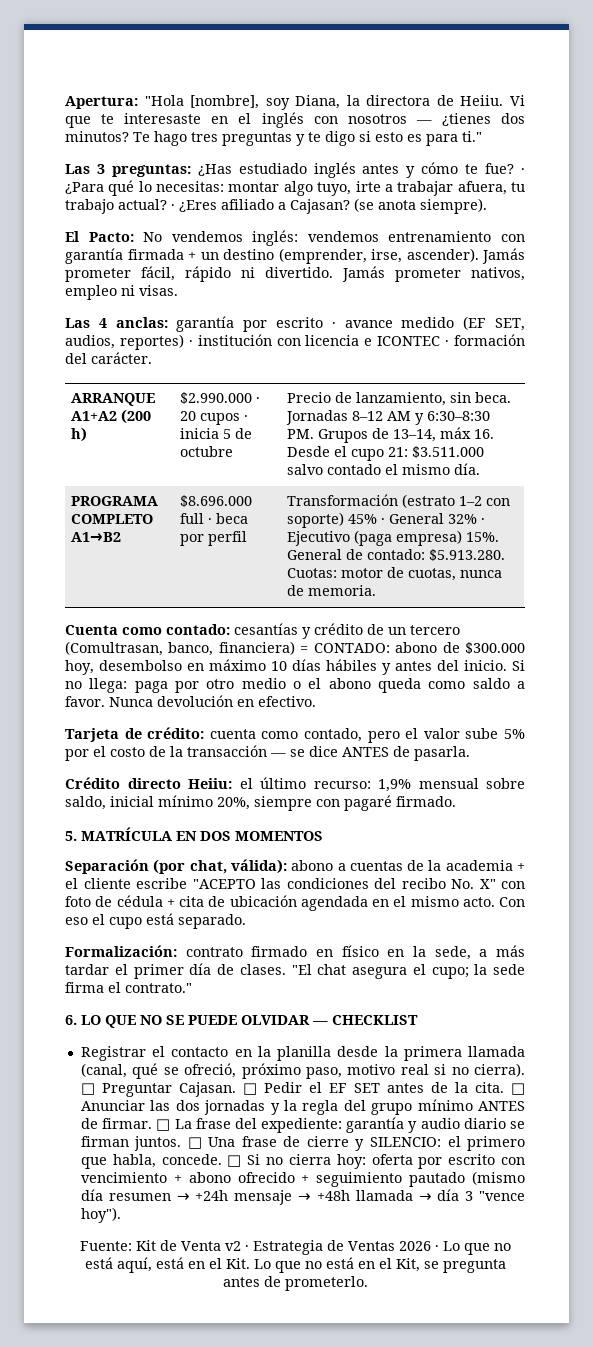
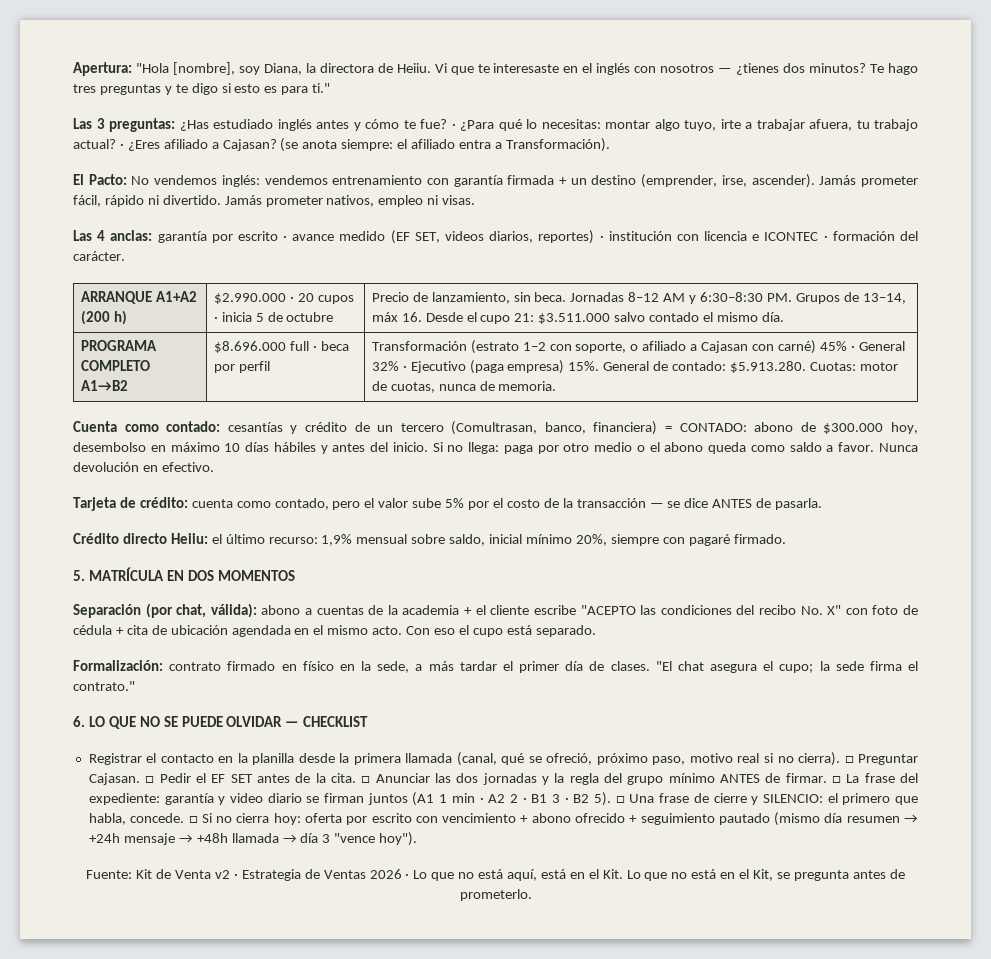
[420,198,487,214] siempre). -> [341,138,610,152] siempre: el afiliado entra a Transformación).
[65,335,115,349] audios, -> [445,231,534,243] videos diarios,
[287,512,345,528] soporte) -> [575,340,816,354] soporte, o afiliado a Cajasan con carné)
[420,1118,460,1129] audio -> [230,793,264,803] video
[134,1136,182,1151] juntos. -> [367,792,612,806] juntos (A1 1 min · A2 2 · B1 3 · B2 5).

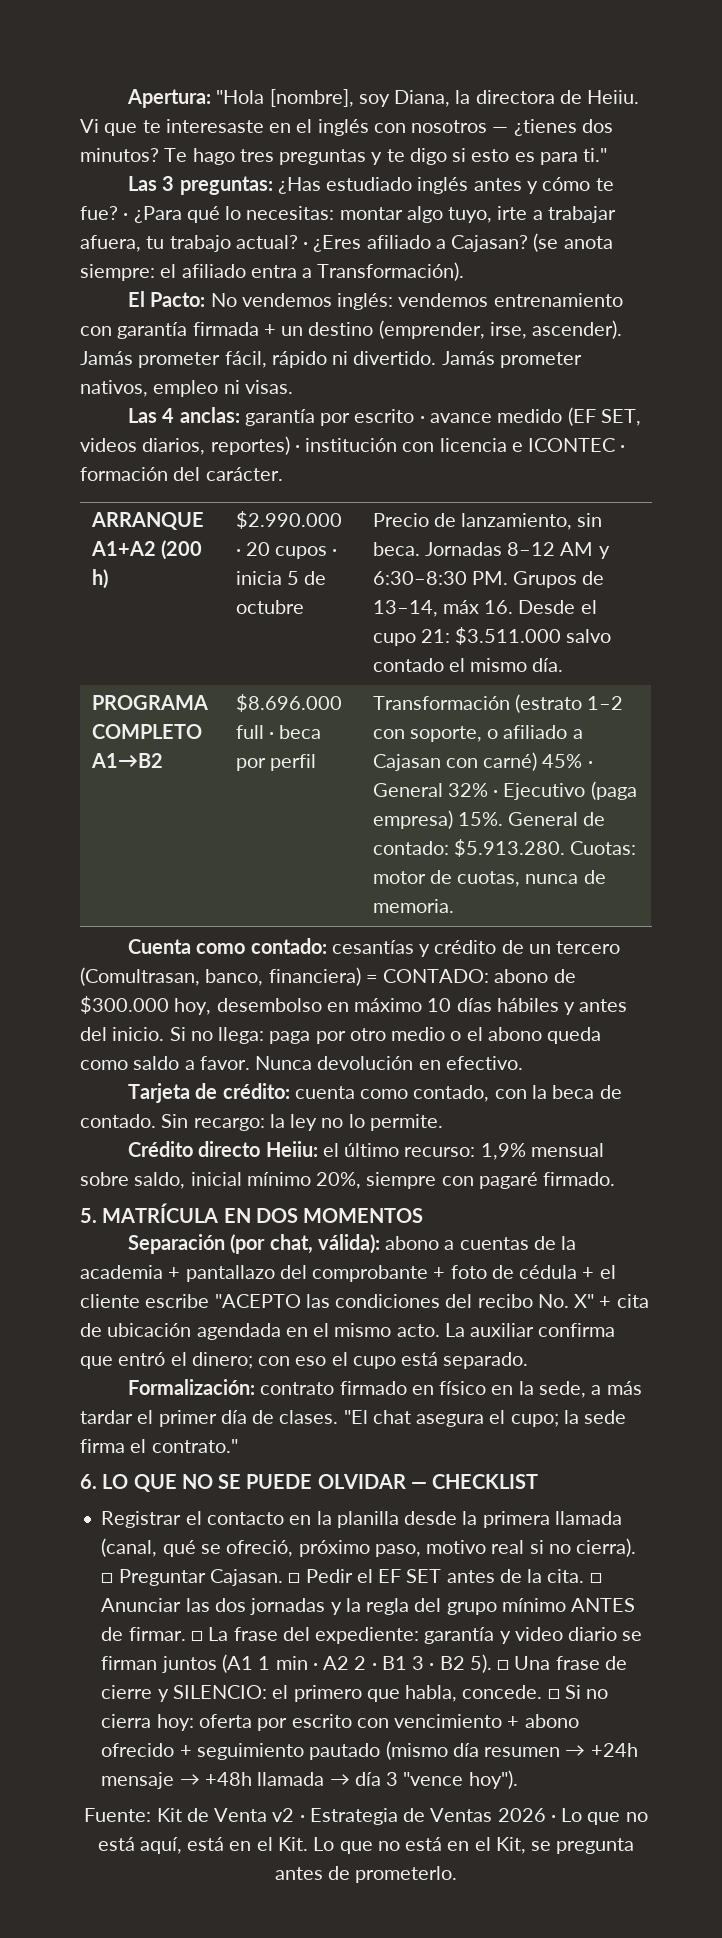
[332,498,823,510] pero el valor sube 5% por el costo de la transacción — se dice ANTES de pasarla. -> [494,1085,622,1099] [80,1114,443,1131] con la beca de contado. Sin recargo: la ley no lo permite.
(473, 611) none -> [185,1265,595,1282] pantallazo del comprobante + foto de cédula +
[845,605,918,615] [73,625,112,635] con foto de cédula -> (595, 1301) none
[406,626,431,635] Con -> [444,1323,616,1337] [80,1352,291,1369] La auxiliar confirma que entró el dinero; con

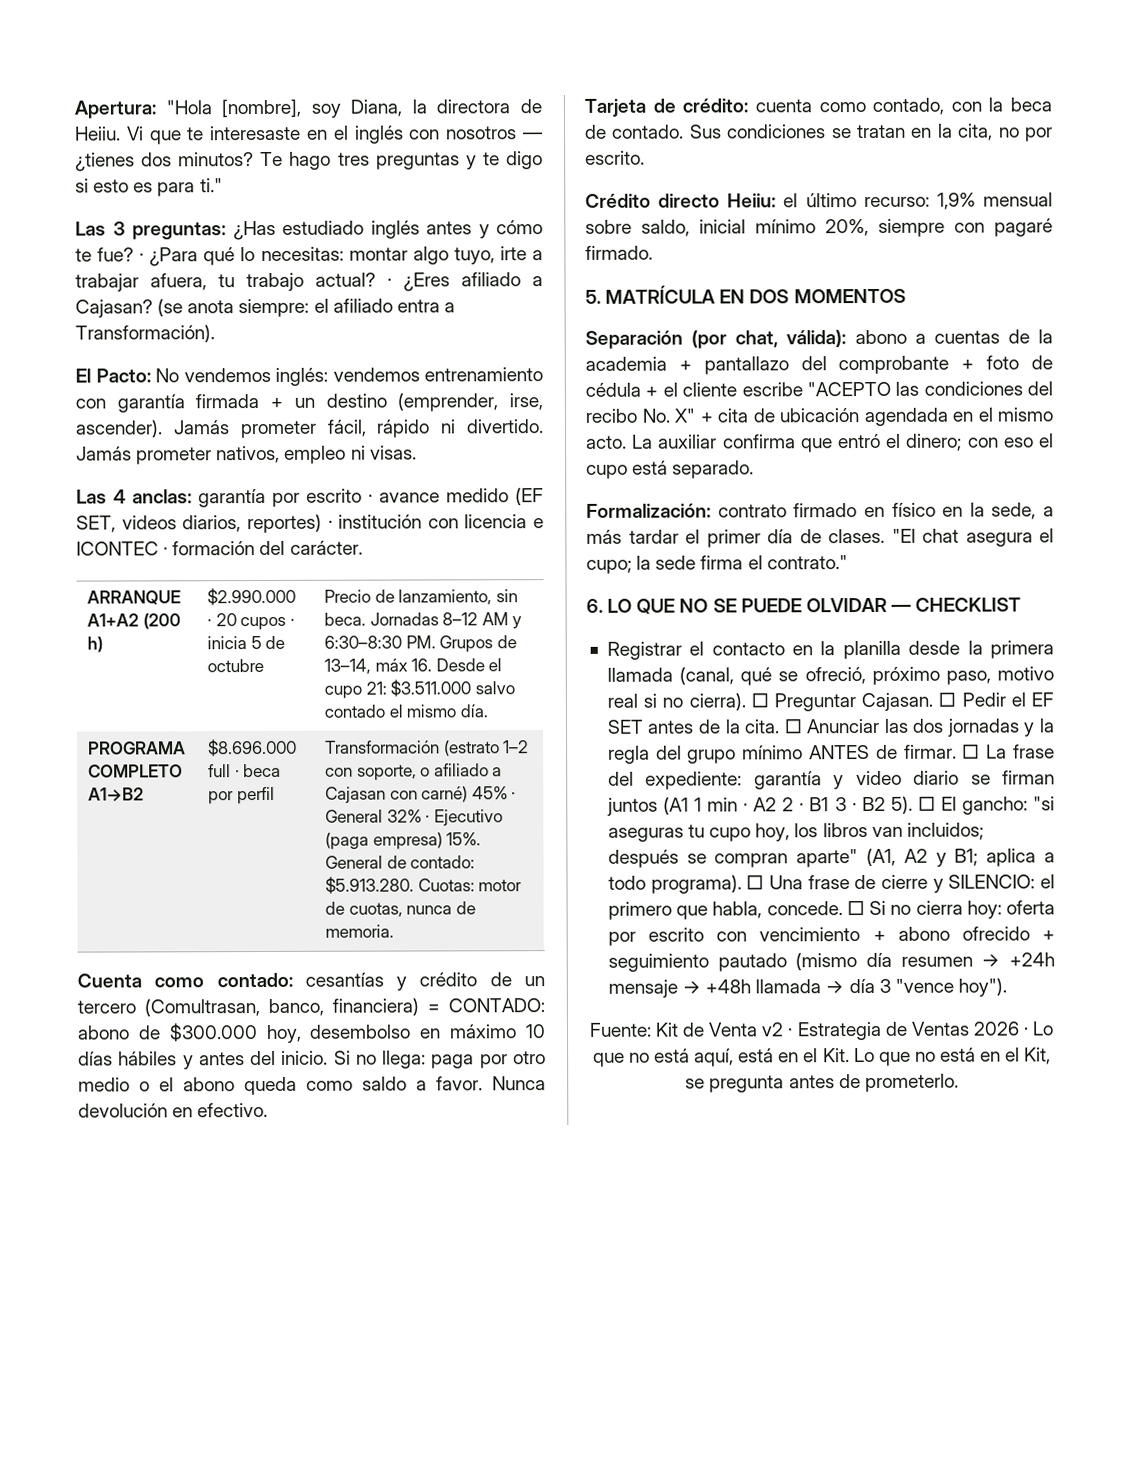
[161,1114,443,1131] Sin recargo: la ley no lo permite. -> [688,123,1053,142] [585,150,645,165] Sus condiciones se tratan en la cita, no por escrito.
(510, 1665) none -> [940,796,1055,815] [607,822,984,842] [607,847,1055,868] [607,874,765,894] El gancho: "si aseguras tu cupo hoy, los libros van incluidos; después se compran aparte" (A1, A2 y B1; aplica a todo programa). □

